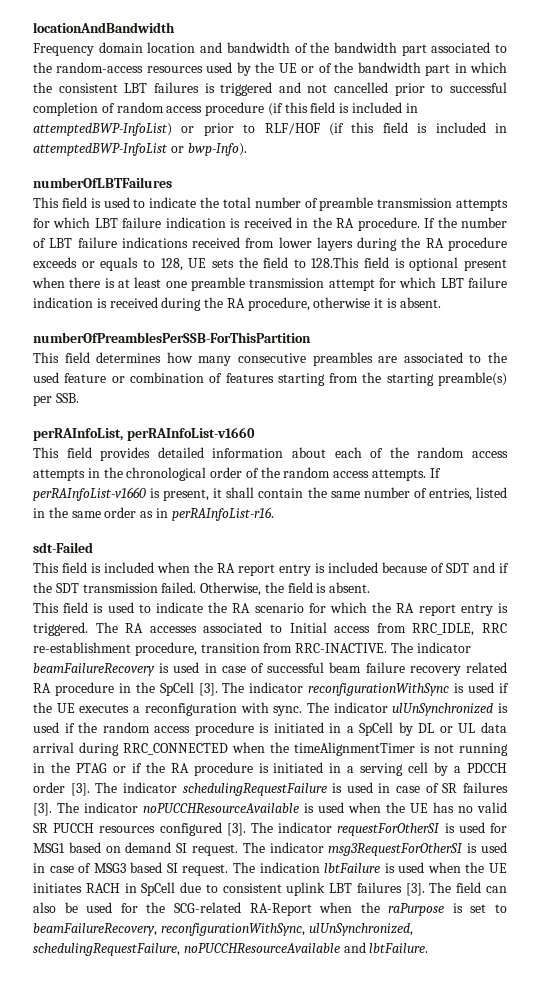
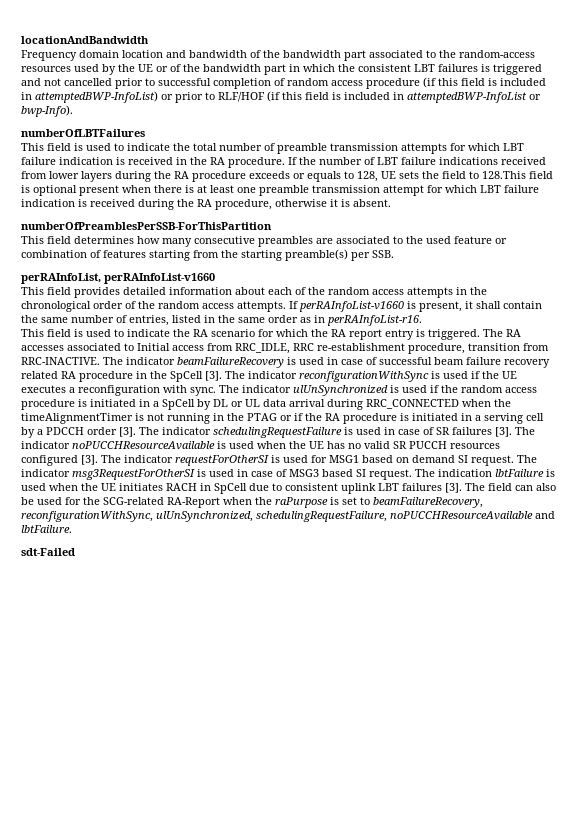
[33,542,93,553] [33,562,509,576] [33,582,371,596] // sdt-Failed // This field is included when the RA report entry is included because of SDT and if the SDT transmission failed. Otherwise, the field is absent. -> (422, 320) none
(429, 948) none -> [21,548,75,556] // sdt-Failed

